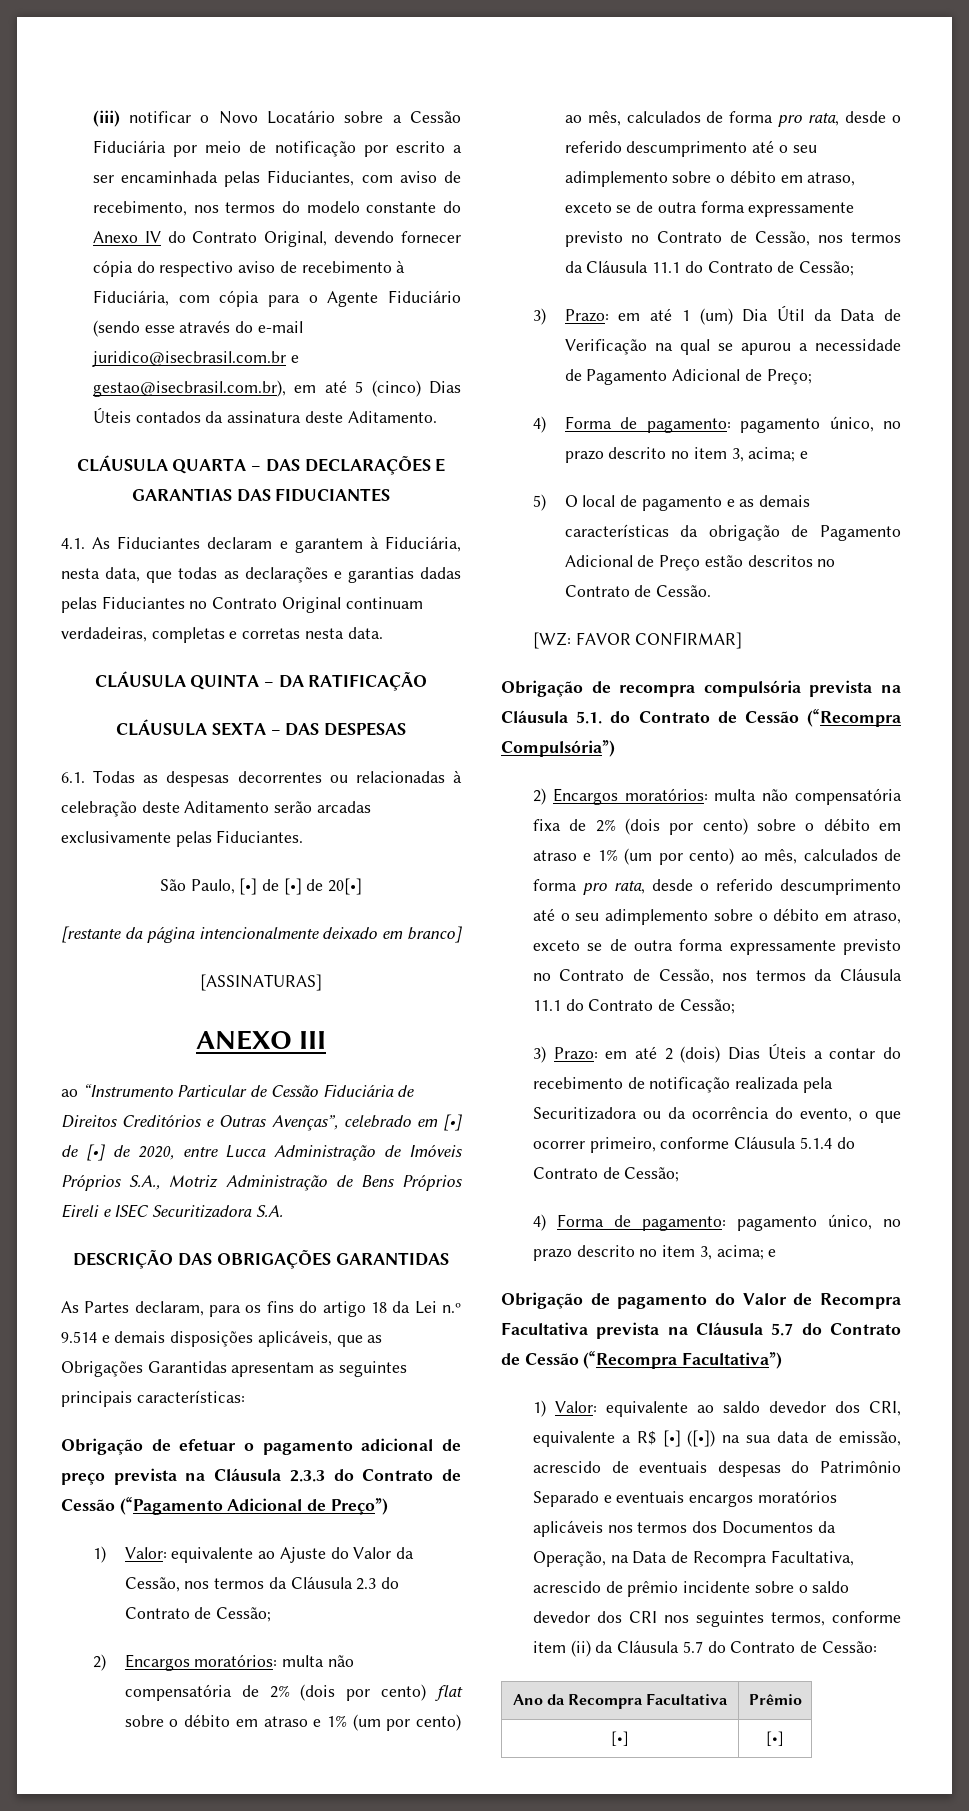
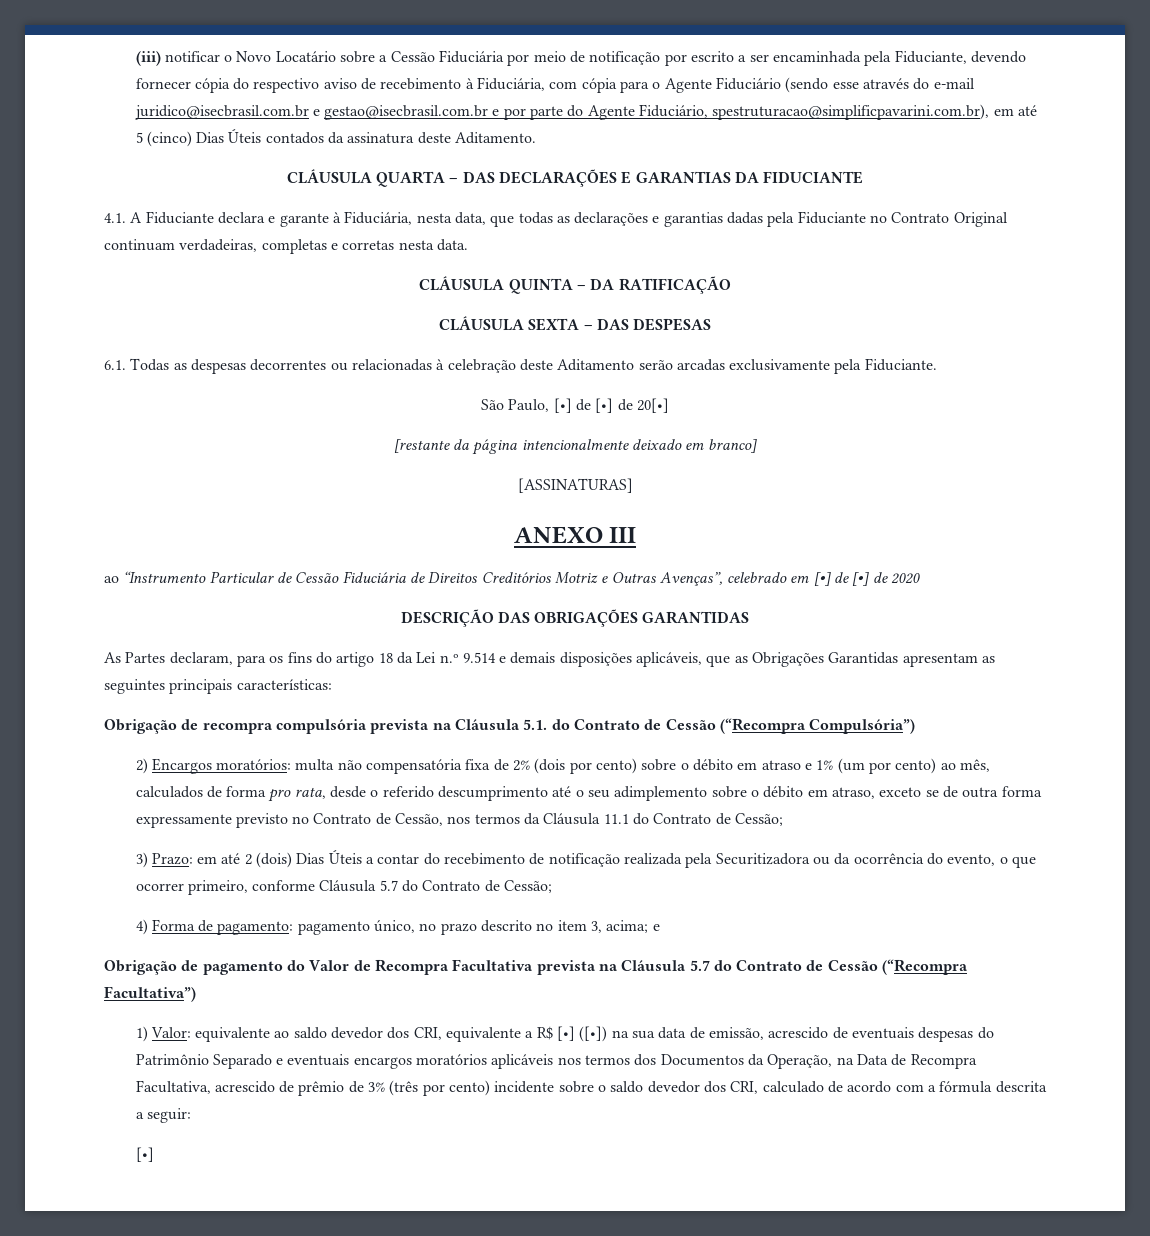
[224,170,462,187] [92,201,461,216] [92,231,328,247] pelas Fiduciantes, com aviso de recebimento, nos termos do modelo constante do Anexo IV do Contrato Original, -> [864,50,967,66] pela Fiduciante,
[92,380,286,397] gestao@isecbrasil.com.br), -> [324,104,990,120] gestao@isecbrasil.com.br e por parte do Agente Fiduciário, spestruturacao@simplificpavarini.com.br),
[236,488,391,502] DAS FIDUCIANTES -> [734,171,864,184] DA FIDUCIANTE
[92,536,363,553] As Fiduciantes declaram e garantem -> [130,211,329,227] A Fiduciante declara e garante
[61,596,185,613] pelas Fiduciantes -> [767,211,866,227] pela Fiduciante
[175,830,304,847] pelas Fiduciantes. -> [834,358,937,374] pela Fiduciante.
(202, 1121) none -> [554,572,598,584] Motriz
[137,1145,462,1161] [61,1175,463,1191] [61,1204,283,1218] 2020, entre Lucca Administração de Imóveis Próprios S.A., Motriz Administração de Bens Próprios Eireli e ISEC Securitizadora S.A. -> [891,573,921,584] 2020
[61,1438,461,1455] [61,1468,462,1485] [61,1497,388,1515] [92,1546,415,1563] [124,1576,400,1592] [124,1607,272,1622] [92,1654,354,1671] [124,1684,464,1701] [124,1714,461,1731] [564,111,901,127] [564,140,817,157] [564,170,856,187] [564,201,855,217] [564,231,901,247] [564,260,855,276] [532,305,901,325] [564,339,901,355] [564,369,812,385] [532,416,901,433] [564,447,809,463] [532,494,811,511] [564,524,901,541] [564,555,836,571] [564,585,712,597] [532,632,743,649] // Obrigação de efetuar o pagamento adicional de preço prevista na Cláusula 2.3.3 do Contrato de Cessão (“Pagamento Adicional de Preço”) // 1) Valor: equivalente ao Ajuste do Valor da Cessão, nos termos da Cláusula 2.3 do Contrato de Cessão; // 2) Encargos moratórios: multa não compensatória de 2% (dois por cento) flat sobre o débito em atraso e 1% (um por cento) ao mês, calculados de forma pro rata, desde o referido descumprimento até o seu adimplemento sobre o débito em atraso, exceto se de outra forma expressamente previsto no Contrato de Cessão, nos termos da Cláusula 11.1 do Contrato de Cessão; // 3) Prazo: em até 1 (um) Dia Útil da Data de Verificação na qual se apurou a necessidade de Pagamento Adicional de Preço; // 4) Forma de pagamento: pagamento único, no prazo descrito no item 3, acima; e // 5) O local de pagamento e as demais características da obrigação de Pagamento Adicional de Preço estão descritos no Contrato de Cessão. // [WZ: FAVOR CONFIRMAR] -> (332, 684) none
[799,1137,832,1149] 5.1.4 -> [379,880,398,891] 5.7
(679, 1589) none -> [348,1080,491,1096] de 3% (três por cento)
[628,1611,901,1627] [532,1640,877,1657] [512,1693,729,1709] [748,1694,802,1705] [611,1731,629,1746] [766,1731,784,1746] CRI nos seguintes termos, conforme item (ii) da Cláusula 5.7 do Contrato de Cessão: // Ano da Recompra Facultativa | Prêmio // [•] | [•] -> [730,1081,1047,1094] [135,1108,191,1123] [135,1147,154,1162] CRI, calculado de acordo com a fórmula descrita a seguir: // [•]

